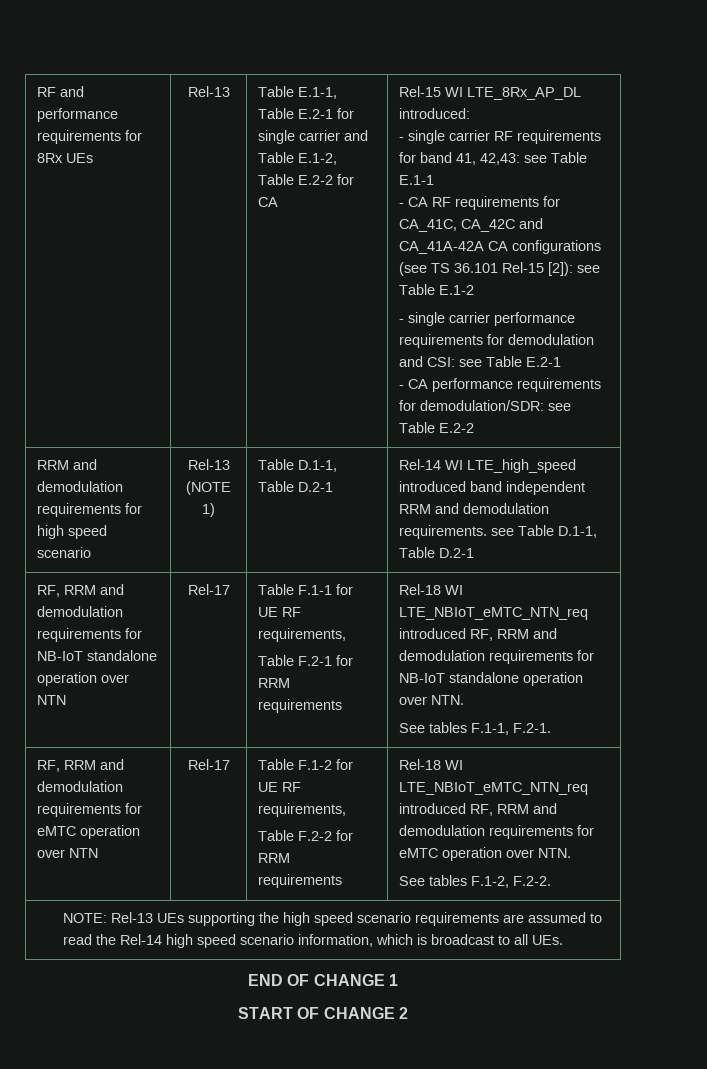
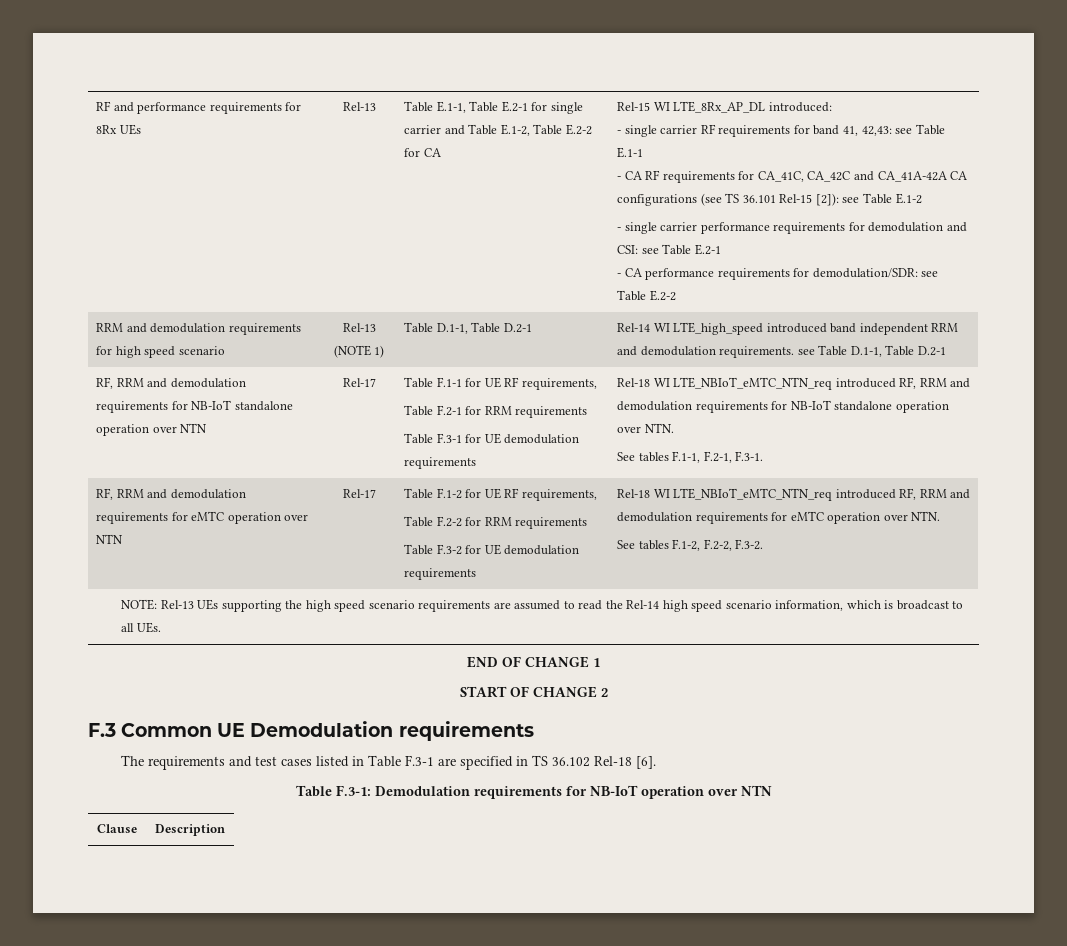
(343, 706) none -> [404,433,580,444] [404,457,477,469] // Table F.3-1 for UE demodulation requirements
[513,723,552,733] F.2-1. -> [703,451,764,463] F.2-1, F.3-1.
(343, 881) none -> [404,544,580,555] [404,568,477,580] // Table F.3-2 for UE demodulation requirements
[513,876,552,886] F.2-2. -> [703,539,764,551] F.2-2, F.3-2.
(408, 1013) none -> [88,721,534,741] [120,755,656,770] [295,785,772,799] [97,824,137,833] [154,824,225,836] // F.3 Common UE Demodulation requirements // The requirements and test cases listed in Table F.3-1 are specified in TS 36.102 Rel-18 [6]. // Table F.3-1: Demodulation requirements for NB-IoT operation over NTN // Clause | Description

